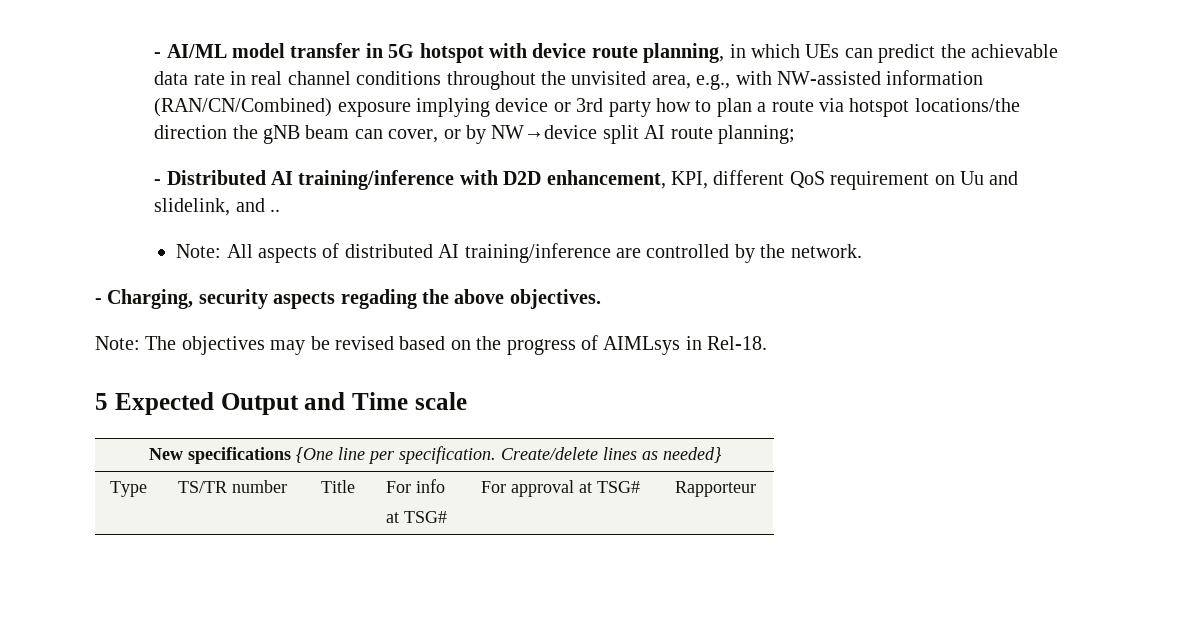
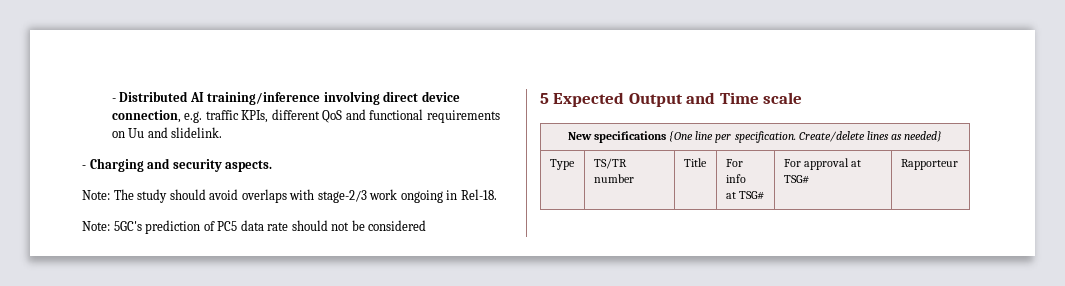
[154,43,1058,63] [154,70,984,90] [154,98,1020,117] [154,125,795,144] [154,170,1019,190] [154,198,280,216] [176,243,862,263] [95,289,601,309] [95,335,768,355] - AI/ML model transfer in 5G hotspot with device route planning, in which UEs can predict the achievable data rate in real channel conditions throughout the unvisited area, e.g., with NW-assisted information (RAN/CN/Combined) exposure implying device or 3rd party how to plan a route via hotspot locations/the direction the gNB beam can cover, or by NW→device split AI route planning; // - Distributed AI training/inference with D2D enhancement, KPI, different QoS requirement on Uu and slidelink, and .. // Note: All aspects of distributed AI training/inference are controlled by the network. // - Charging, security aspects regading the above objectives. // Note: The objectives may be revised based on the progress of AIMLsys in Rel-18. -> [111,91,460,105] [111,109,500,123] [111,127,223,138] [82,158,273,172] [82,189,497,203] [82,220,427,234] - Distributed AI training/inference involving direct device connection, e.g. traffic KPIs, different QoS and functional requirements on Uu and slidelink. // - Charging and security aspects. // Note: The study should avoid overlaps with stage-2/3 work ongoing in Rel-18. // Note: 5GC's prediction of PC5 data rate should not be considered

